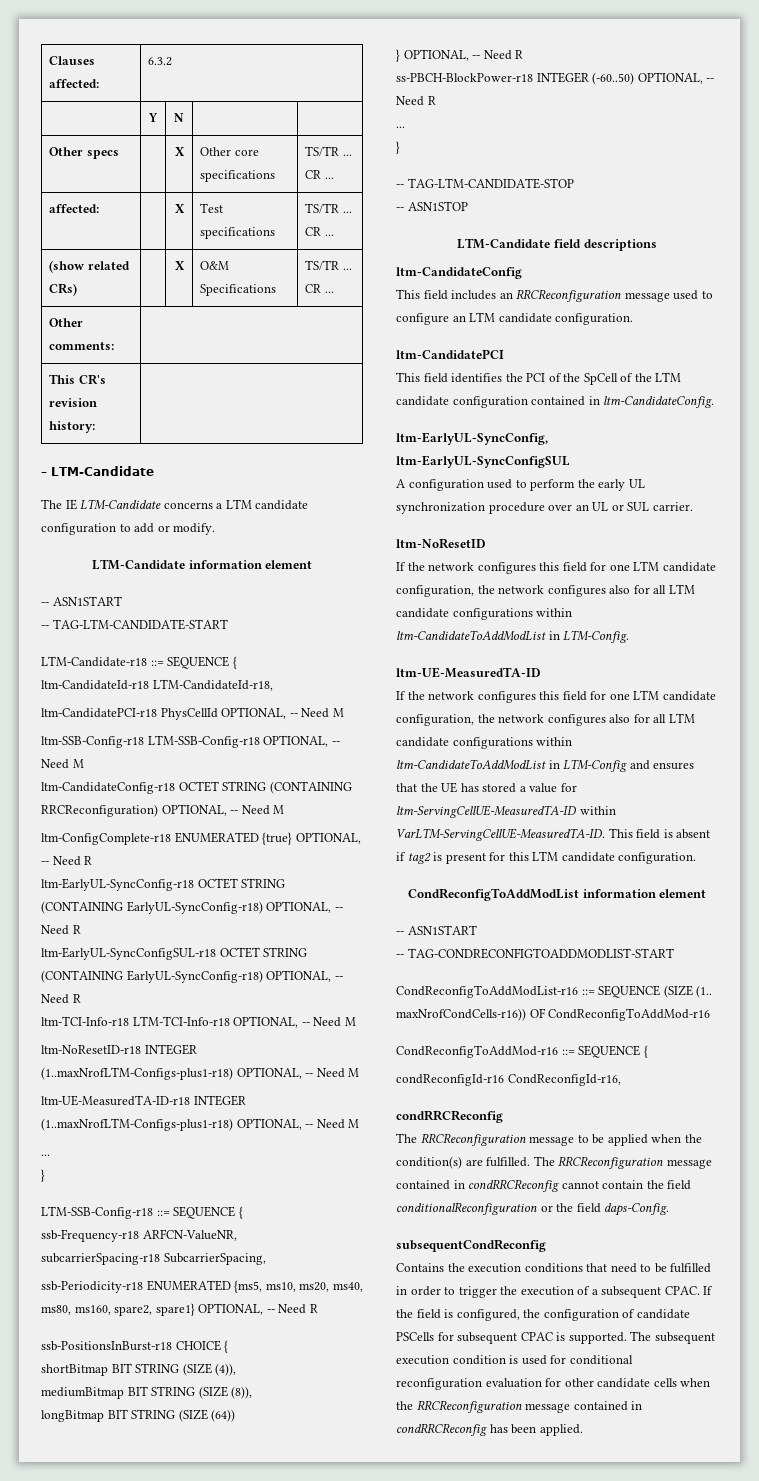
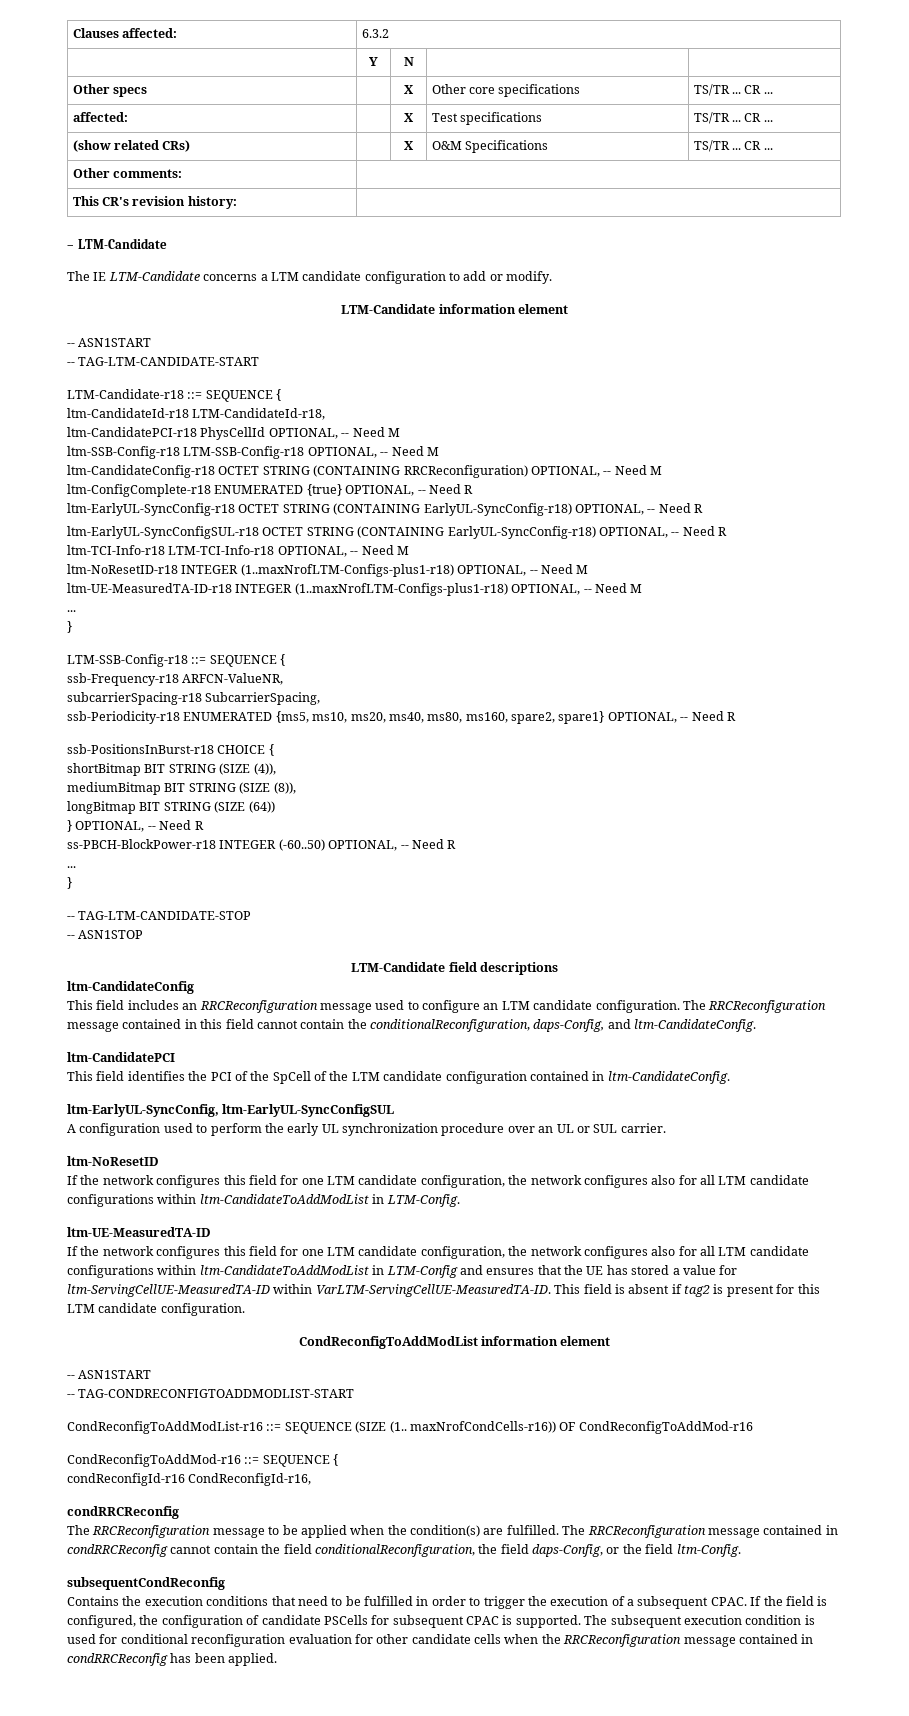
(634, 319) none -> [682,1000,827,1013] [67,1019,757,1032] The RRCReconfiguration message contained in this field cannot contain the conditionalReconfiguration, daps-Config, and ltm-CandidateConfig.
[396,1202,537,1215] conditionalReconfiguration -> [314,1544,603,1557] conditionalReconfiguration, the field daps-Config,
[604,1203,670,1216] daps-Config. -> [676,1544,741,1557] ltm-Config.

